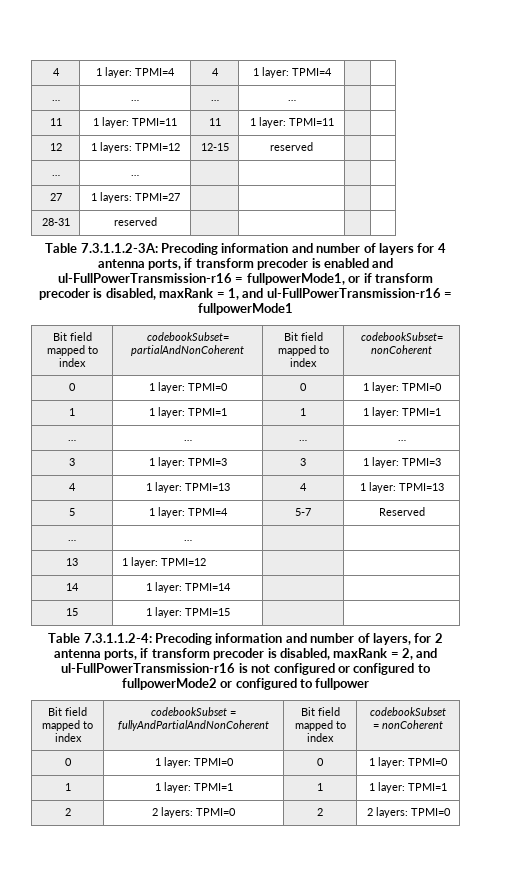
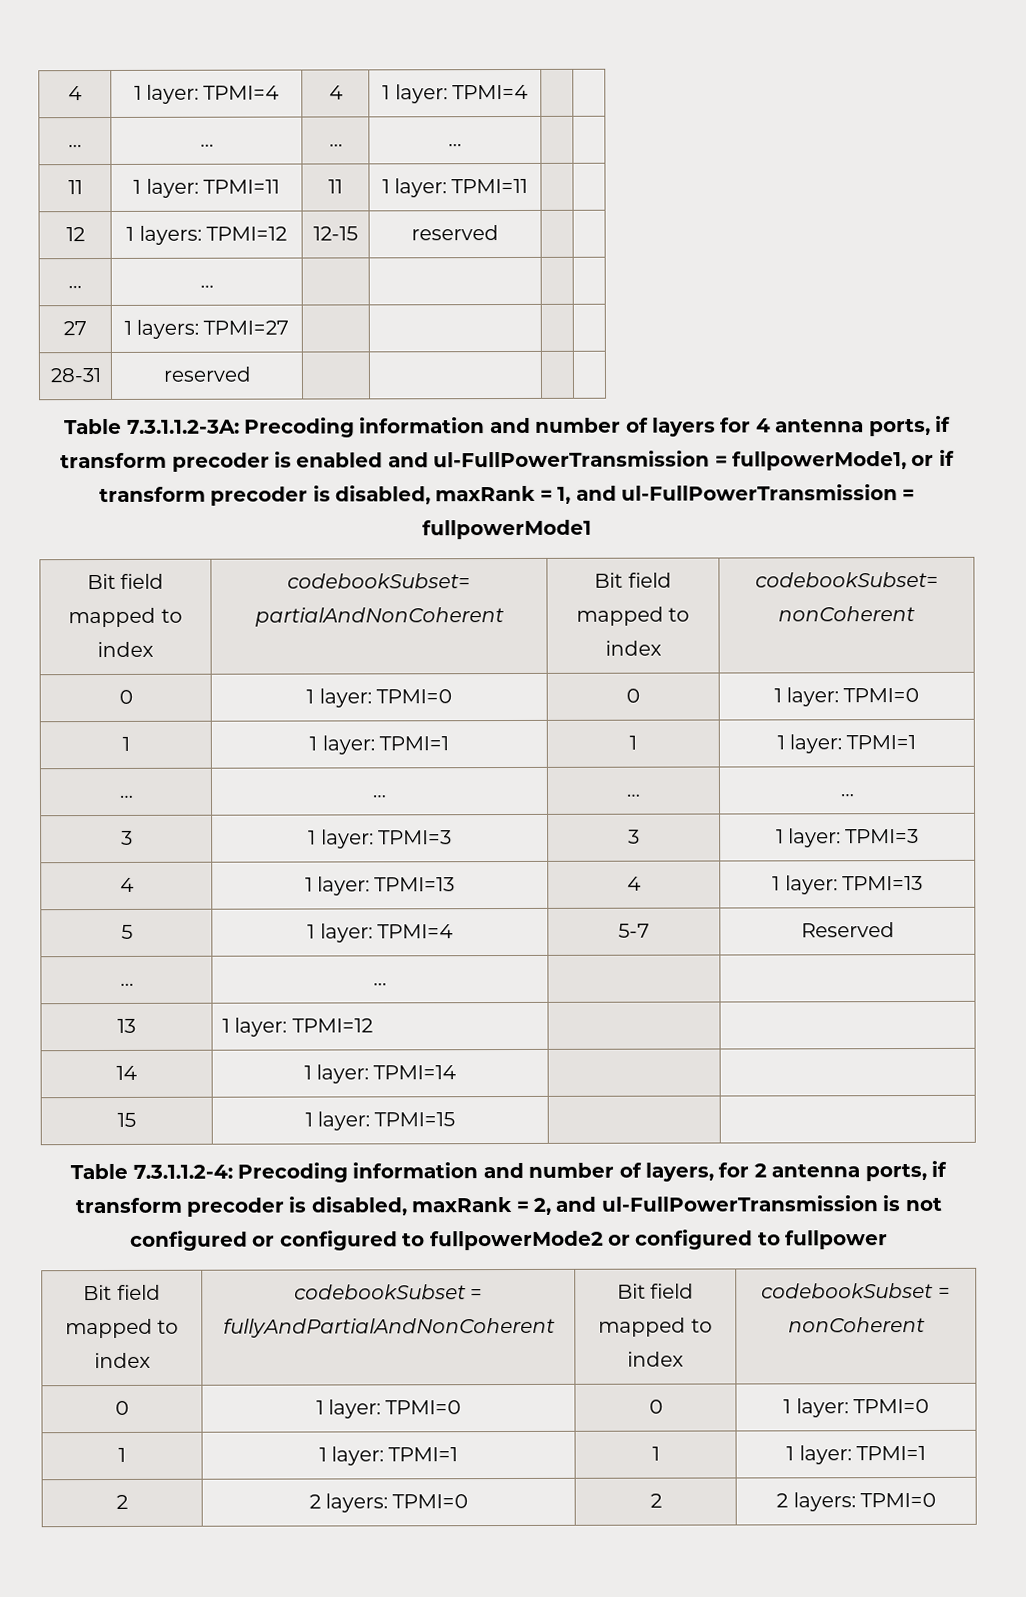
[58,273,233,283] ul-FullPowerTransmission-r16 -> [433,450,711,468] ul-FullPowerTransmission
[266,288,441,298] ul-FullPowerTransmission-r16 -> [620,484,898,501] ul-FullPowerTransmission
[61,663,236,673] ul-FullPowerTransmission-r16 -> [600,1195,879,1212] ul-FullPowerTransmission

